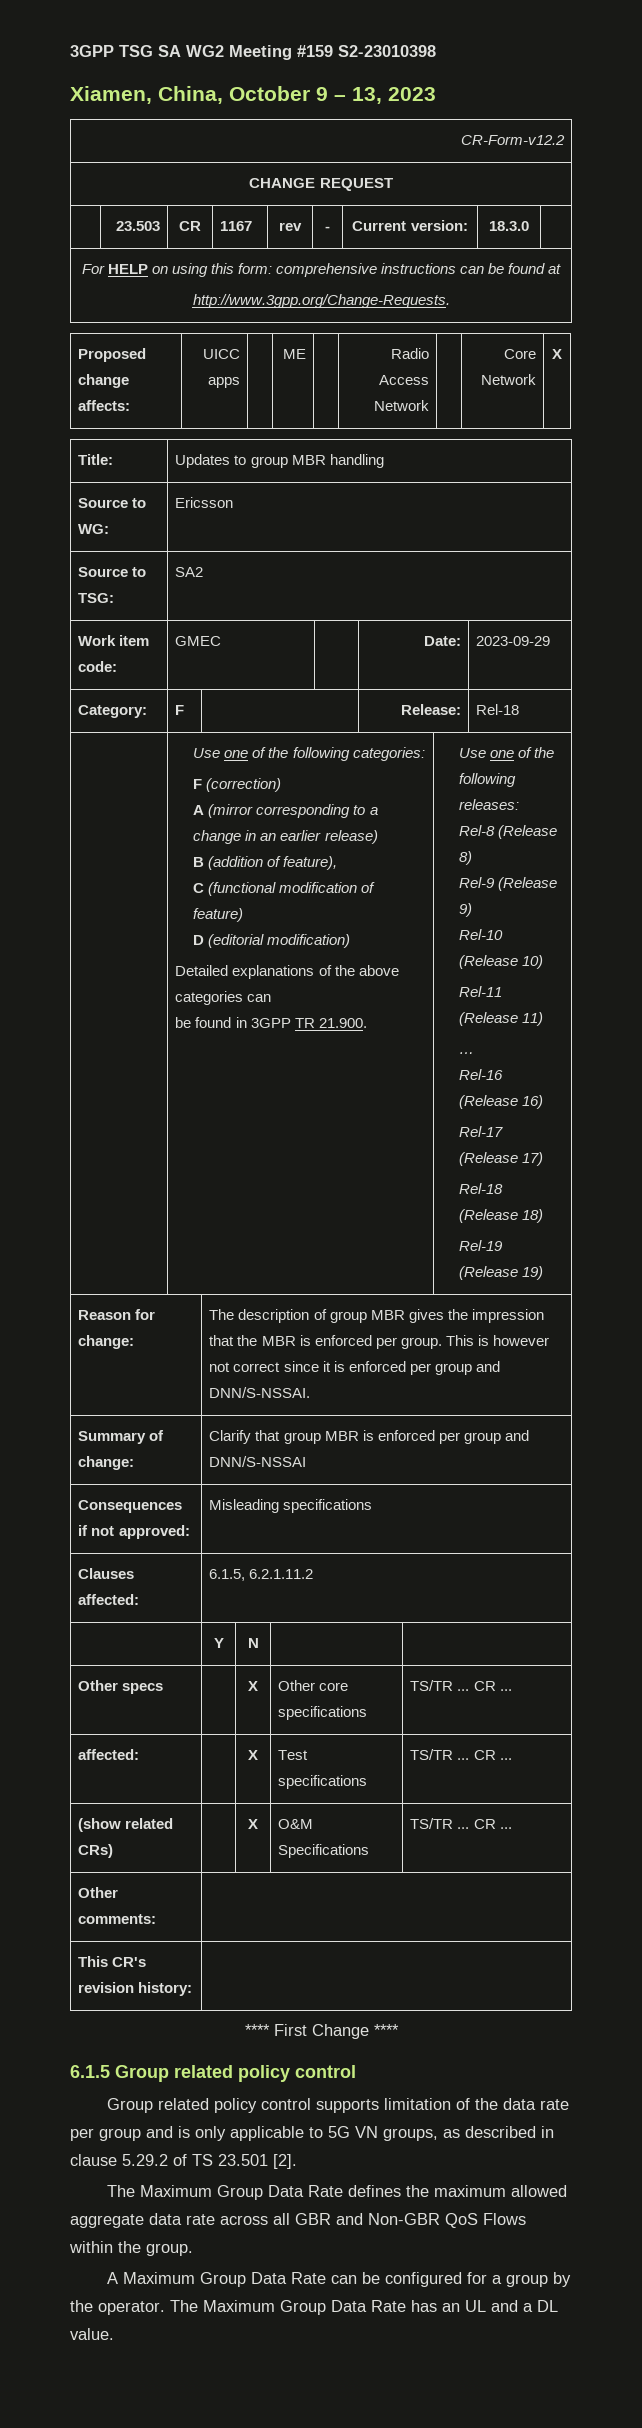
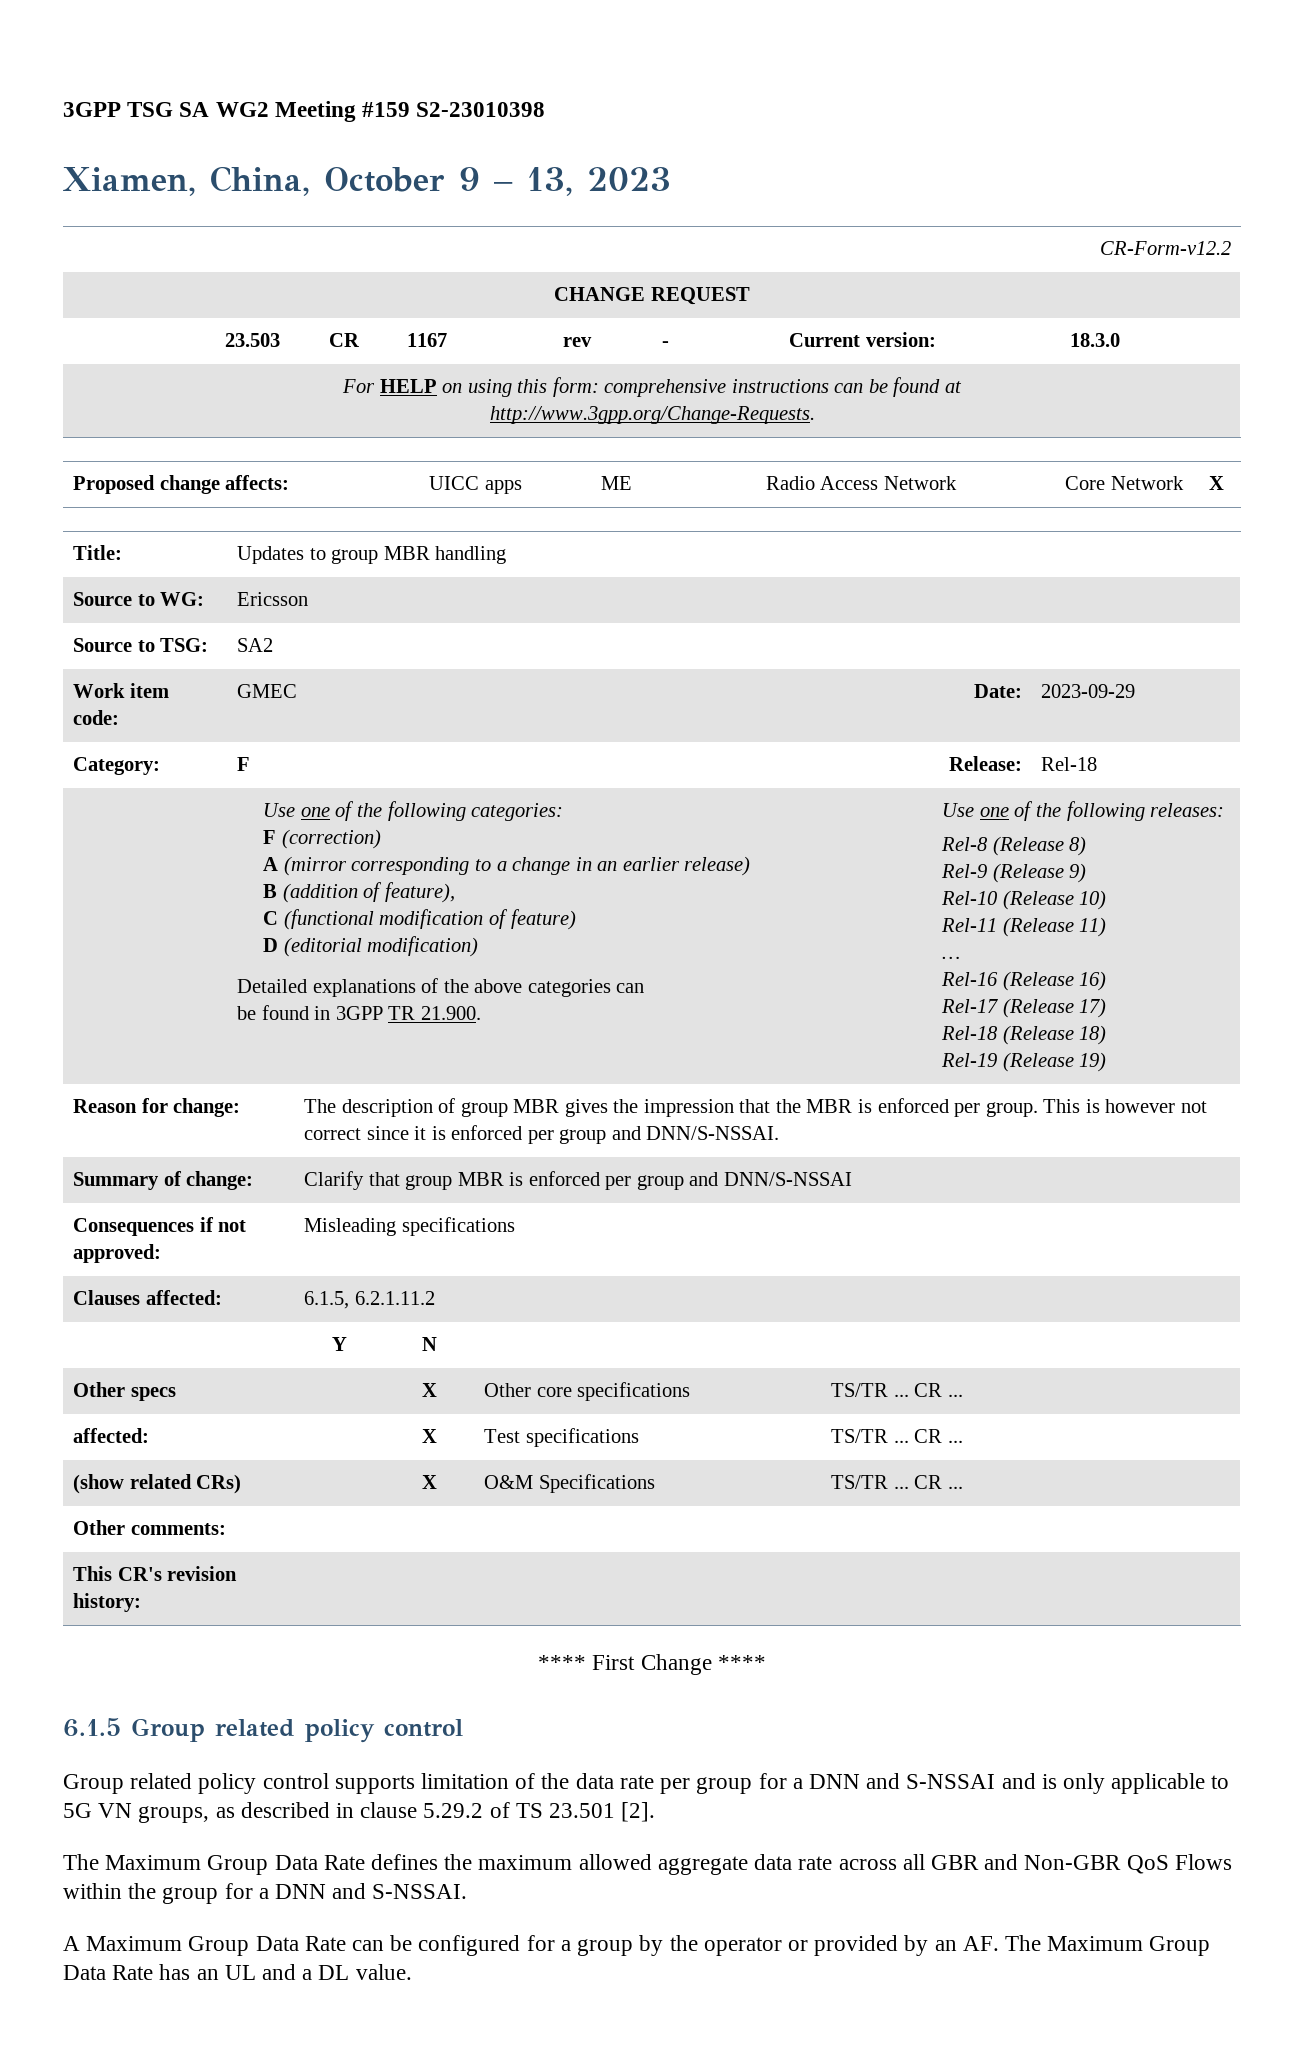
(141, 2134) none -> [758,1773,996,1789] for a DNN and S-NSSAI
[146,2243,193,2256] group. -> [162,1883,468,1904] group for a DNN and S-NSSAI.
[98,2301,165,2315] operator. -> [703,1935,999,1956] operator or provided by an AF.

